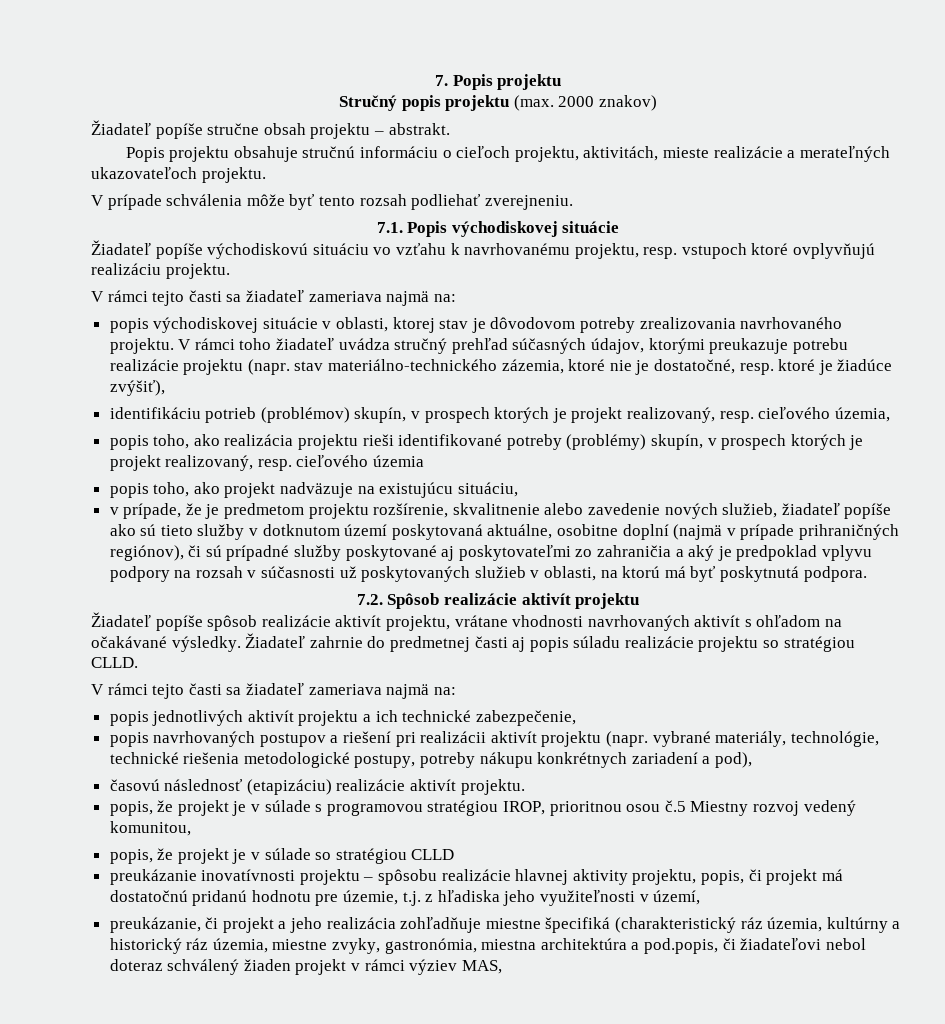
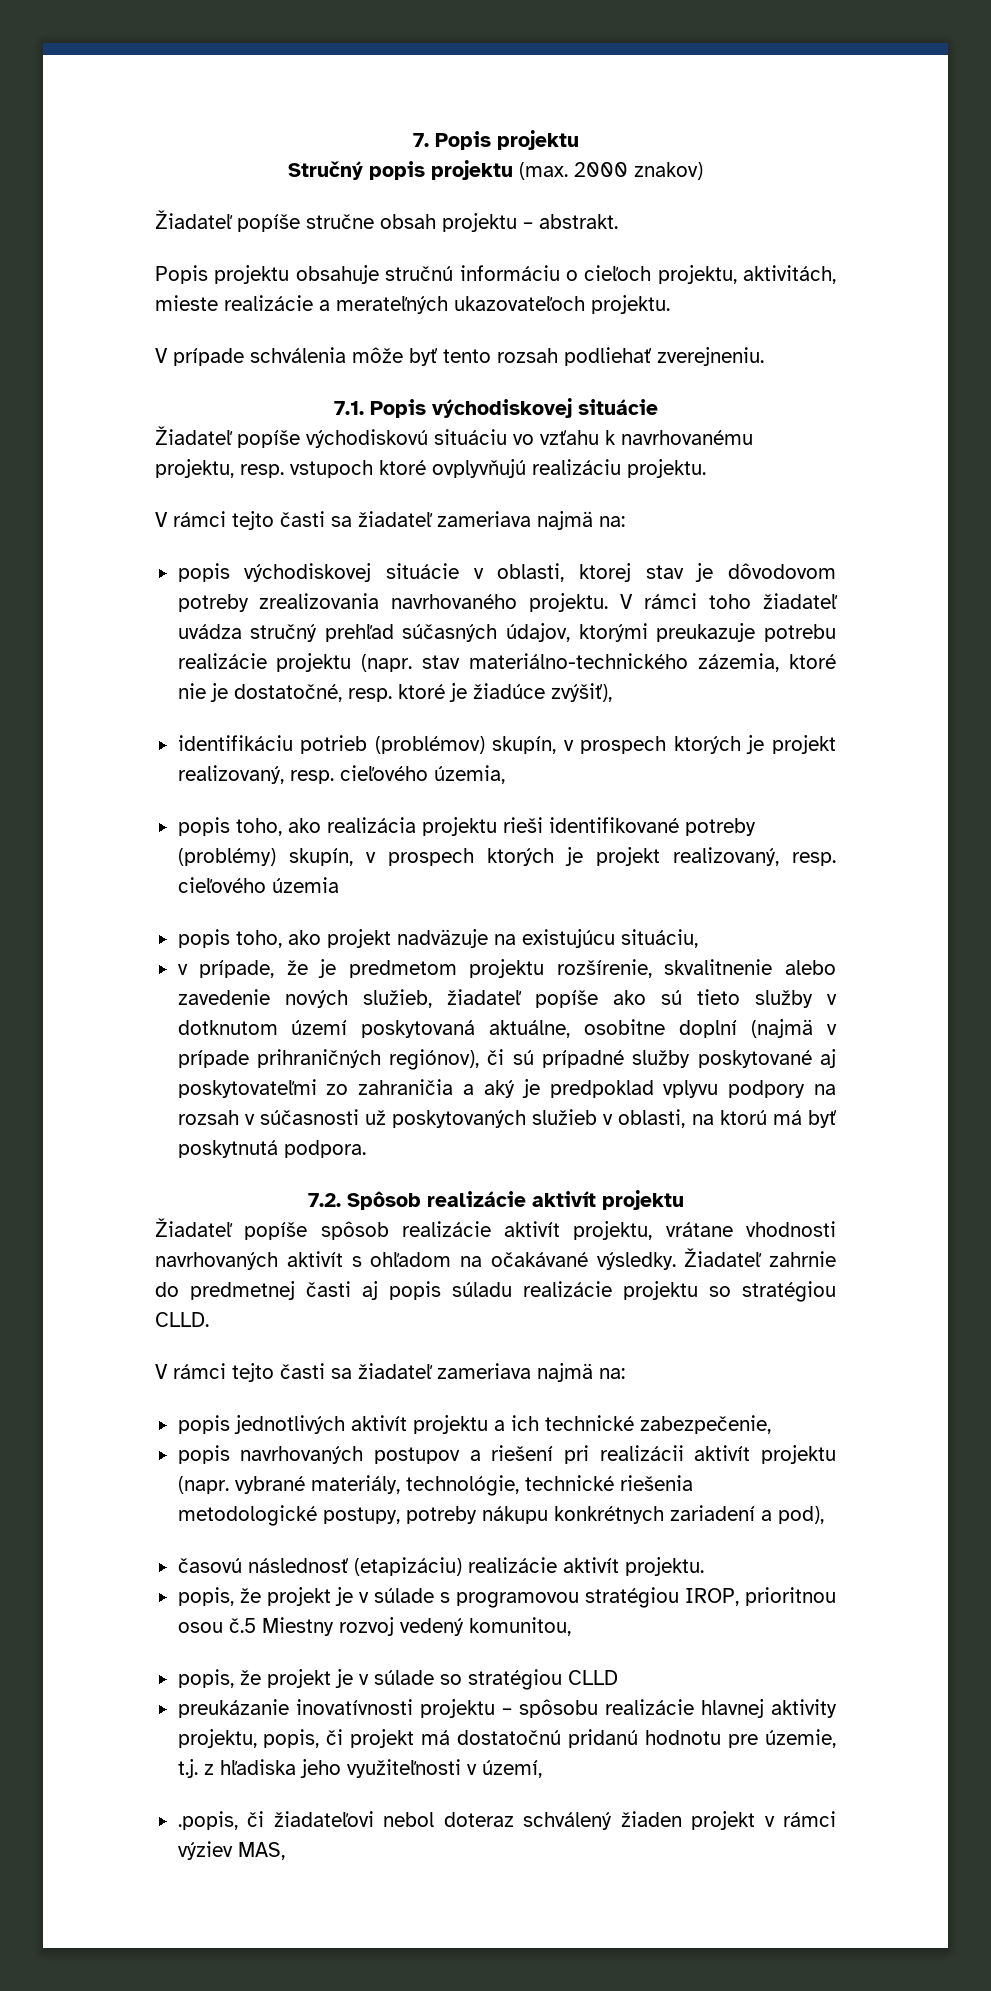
[109,917,901,933] [109,938,719,954] preukázanie, či projekt a jeho realizácia zohľadňuje miestne špecifiká (charakteristický ráz územia, kultúrny a historický ráz územia, miestne zvyky, gastronómia, miestna architektúra a pod.popis, -> [177,1811,238,1830] .popis,

